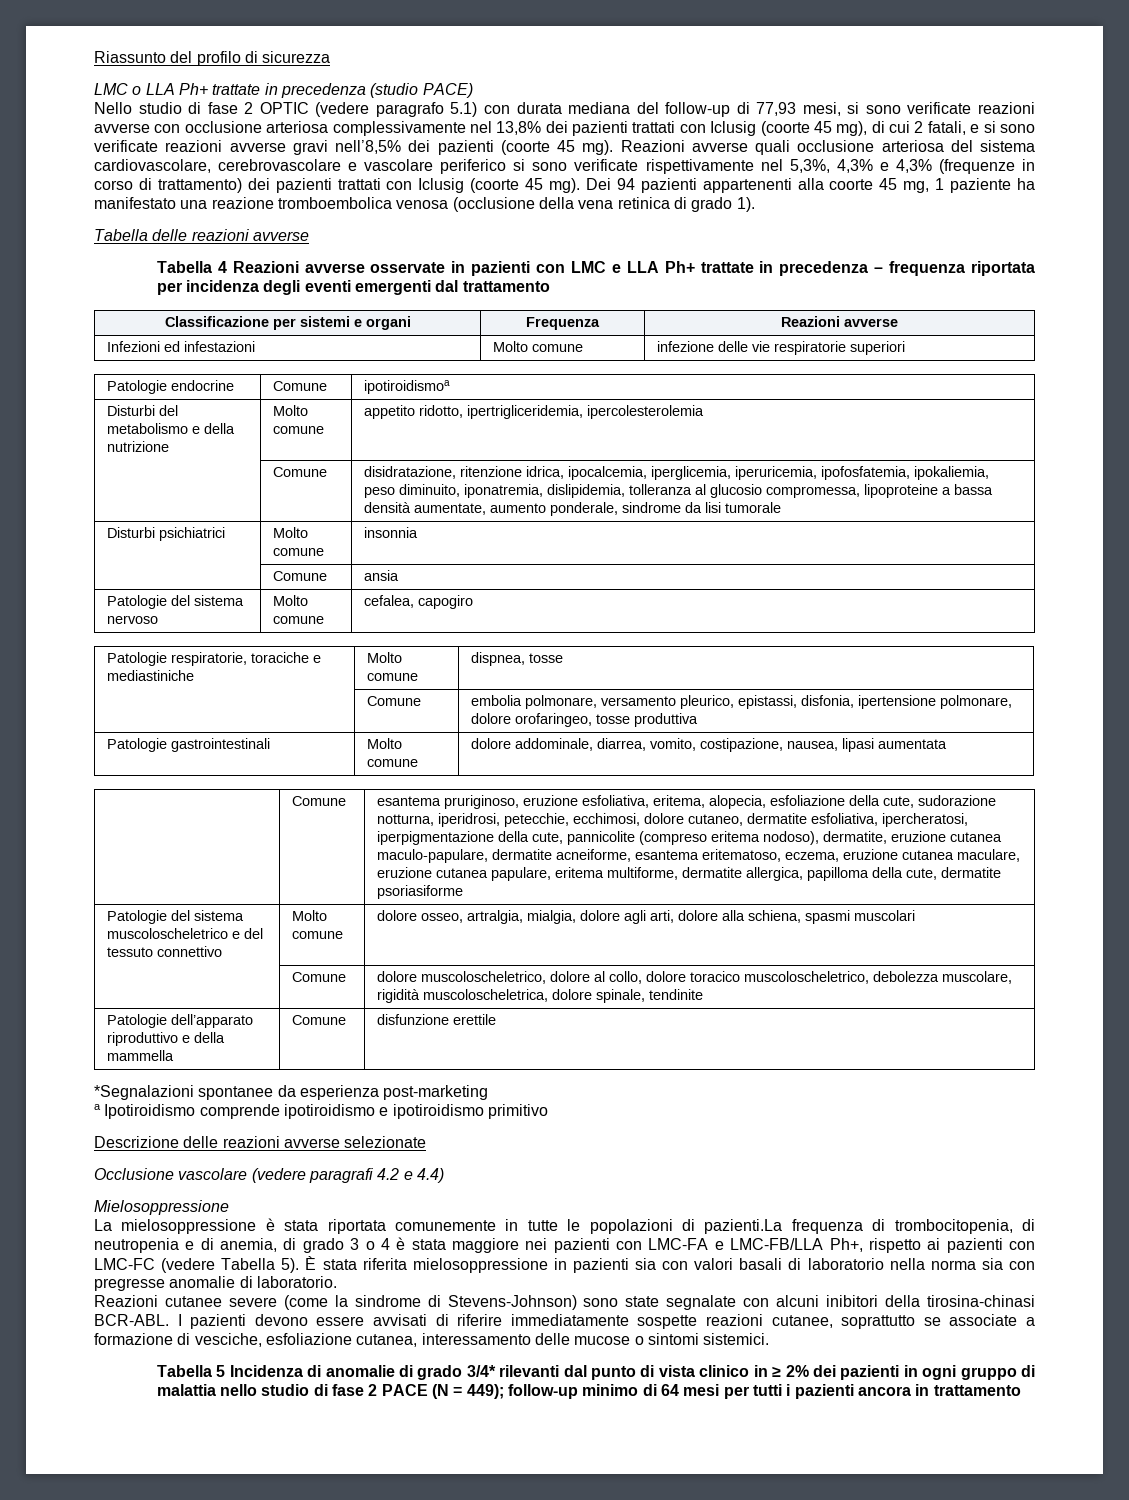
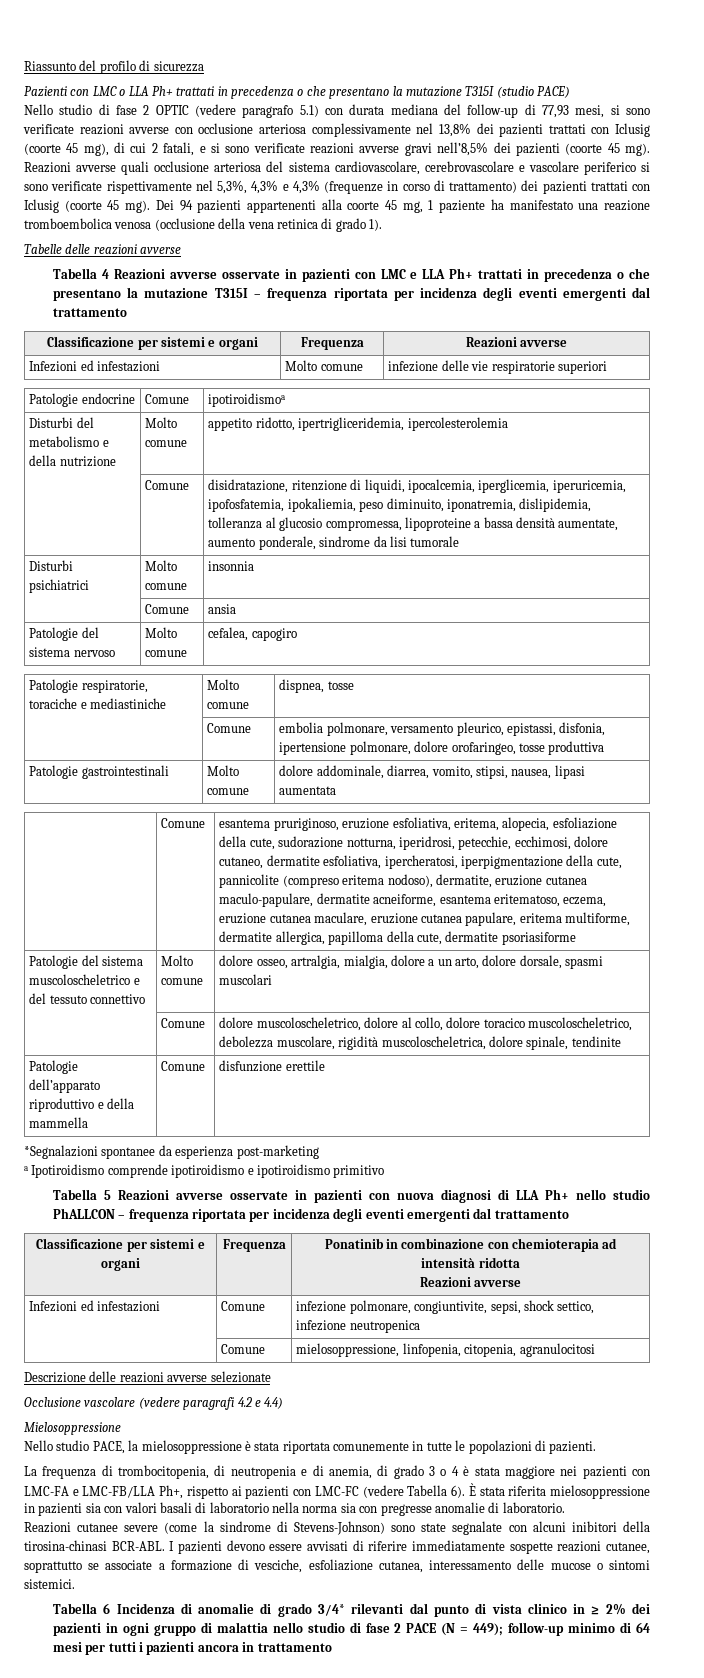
(331, 57) none -> [24,86,90,97] Pazienti con
[212,83,366,98] trattate in precedenza -> [176,86,495,99] trattati in precedenza o che presentano la mutazione T315I
[94,229,148,241] Tabella -> [24,244,62,254] Tabelle
[700,261,869,276] trattate in precedenza -> [478,268,650,282] [52,287,248,301] trattati in precedenza o che presentano la mutazione T315I
[525,466,564,479] idrica, -> [350,479,405,493] di liquidi,
[699,738,783,752] costipazione, -> [475,766,508,779] stipsi,
[623,910,801,924] agli arti, dolore alla schiena, -> [428,955,562,969] a un arto, dolore dorsale,
(548, 1111) none -> [52,1189,650,1203] [52,1208,569,1222] [36,1238,205,1252] [101,1258,140,1271] [222,1239,286,1252] [324,1238,618,1252] [421,1257,520,1268] [419,1277,522,1287] [29,1300,161,1312] [221,1301,266,1311] [296,1300,595,1314] [296,1320,420,1333] [221,1344,266,1354] [296,1343,595,1357] // Tabella 5 Reazioni avverse osservate in pazienti con nuova diagnosi di LLA Ph+ nello studio PhALLCON – frequenza riportata per incidenza degli eventi emergenti dal trattamento // Classificazione per sistemi e organi | Frequenza | Ponatinib in combinazione con chemioterapia ad intensità ridotta // Reazioni avverse // Infezioni ed infestazioni | Comune | infezione polmonare, congiuntivite, sepsi, shock settico, infezione neutropenica // | Comune | mielosoppressione, linfopenia, citopenia, agranulocitosi
[94,1219,112,1231] La -> [24,1440,139,1454] Nello studio PACE, la
[704,1219,783,1234] pazienti.La -> [549,1441,597,1454] [24,1466,37,1476] pazienti. // La
[281,1258,300,1273] 5). -> [451,1485,466,1498] 6).
[216,1365,226,1377] 5 -> [103,1603,111,1614] 6

